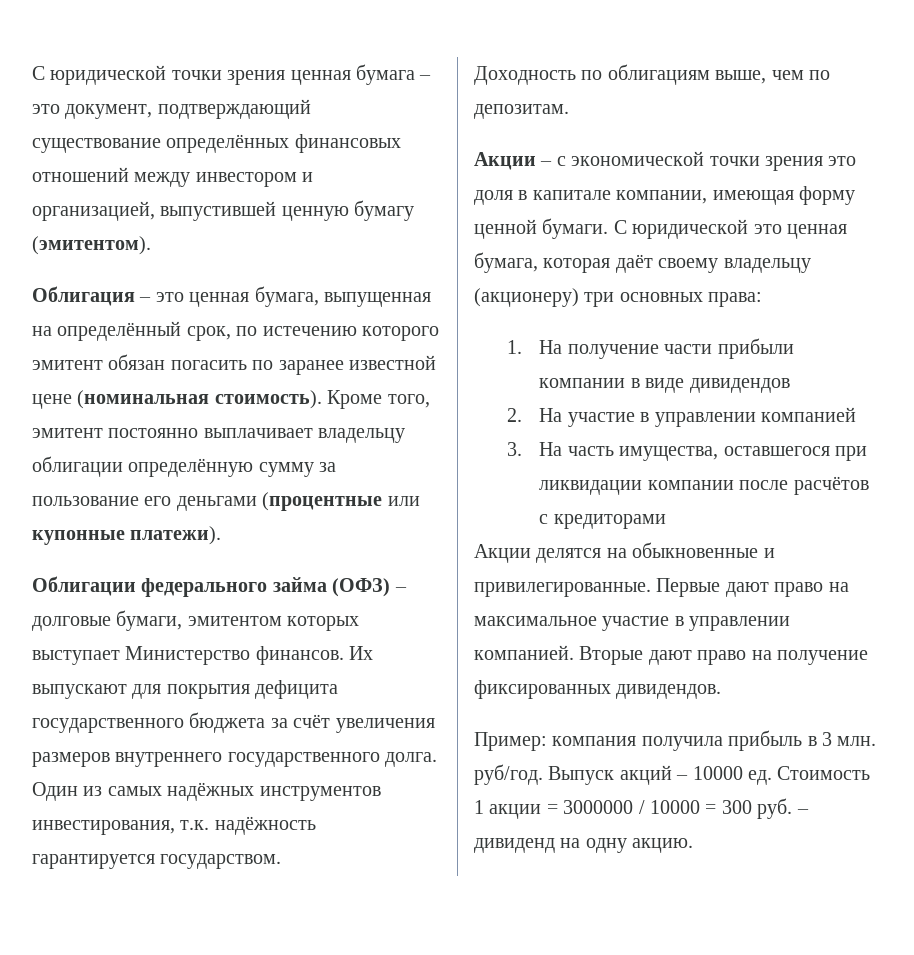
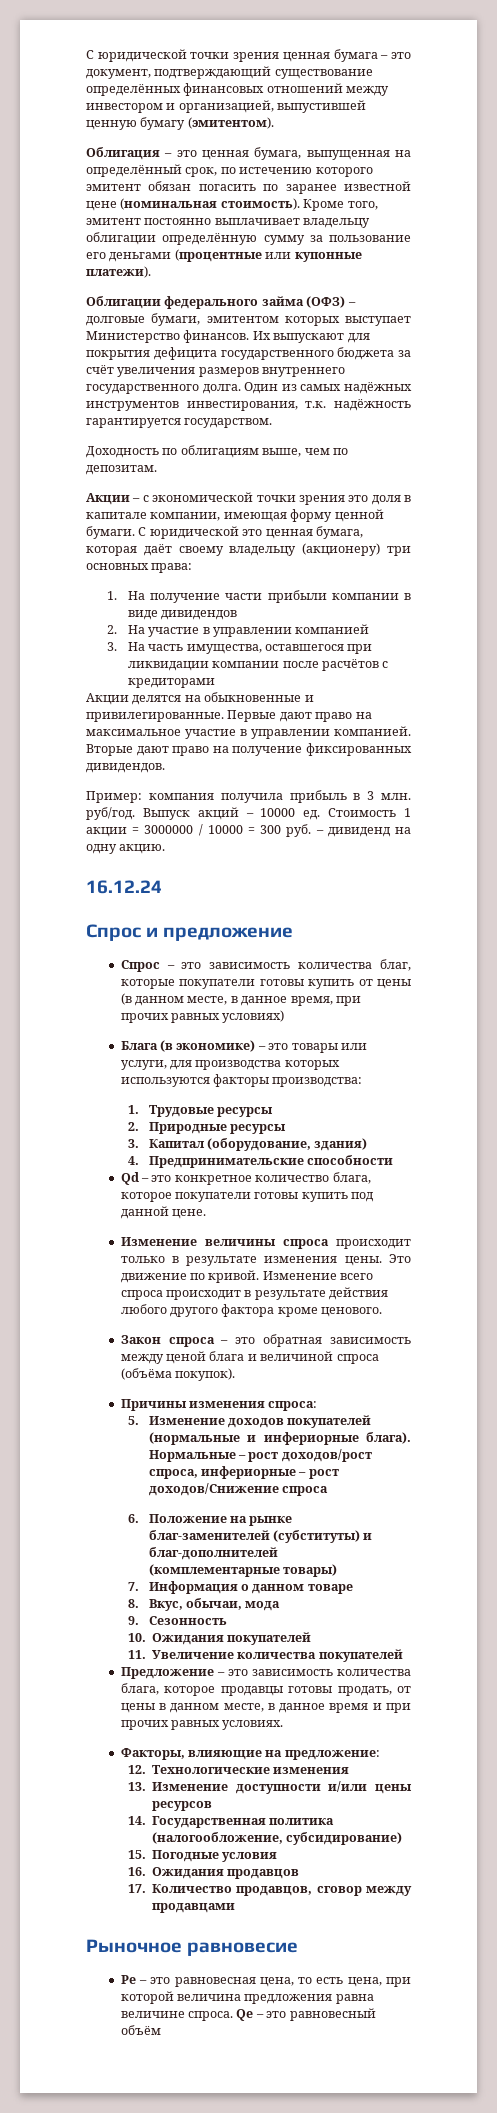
(694, 845) none -> [86,880,162,894] [86,924,294,941] [120,959,411,972] [120,979,411,989] [120,993,361,1006] [120,1010,285,1023] [120,1040,367,1053] [120,1060,340,1070] [120,1074,363,1087] [127,1105,274,1117] [127,1122,287,1134] [127,1138,368,1151] [127,1155,394,1168] [120,1172,371,1185] [120,1192,375,1202] [120,1206,207,1219] [120,1237,411,1249] [120,1254,411,1266] [120,1270,374,1283] [120,1287,389,1300] [120,1304,383,1317] [120,1334,411,1347] [120,1351,379,1364] [120,1368,236,1381] [120,1399,318,1411] [127,1415,372,1428] [148,1432,411,1445] [148,1449,372,1462] [148,1466,339,1479] [148,1483,329,1496] [127,1514,293,1526] [148,1530,373,1543] [148,1547,278,1560] [148,1564,338,1577] [127,1581,353,1594] [127,1598,281,1611] [127,1616,227,1625] [127,1632,312,1645] [127,1649,403,1662] [120,1667,412,1679] [120,1683,411,1696] [120,1703,411,1713] [120,1720,284,1730] [120,1748,380,1760] [127,1765,350,1774] [127,1781,412,1794] [152,1801,213,1811] [127,1816,335,1828] [152,1832,403,1845] [127,1850,278,1862] [127,1867,300,1879] [127,1884,412,1896] [152,1903,236,1913] [86,1939,299,1956] [120,1975,411,1987] [120,1991,374,2004] [120,2008,376,2021] [120,2025,161,2035] // 16.12.24 // Спрос и предложение // Спрос – это зависимость количества благ, которые покупатели готовы купить от цены (в данном месте, в данное время, при прочих равных условиях) // Блага (в экономике) – это товары или услуги, для производства которых используются факторы производства: // 1. Трудовые ресурсы // 2. Природные ресурсы // 3. Капитал (оборудование, здания) // 4. Предпринимательские способности // Qd – это конкретное количество блага, которое покупатели готовы купить под данной цене. // Изменение величины спроса происходит только в результате изменения цены. Это движение по кривой. Изменение всего спроса происходит в результате действия любого другого фактора кроме ценового. // Закон спроса – это обратная зависимость между ценой блага и величиной спроса (объёма покупок). // Причины изменения спроса: // 5. Изменение доходов покупателей (нормальные и инфериорные блага). Нормальные – рост доходов/рост спроса, инфериорные – рост доходов/Снижение спроса // 6. Положение на рынке благ-заменителей (субституты) и благ-дополнителей (комплементарные товары) // 7. Информация о данном товаре // 8. Вкус, обычаи, мода // 9. Сезонность // 10. Ожидания покупателей // 11. Увеличение количества покупателей // Предложение – это зависимость количества блага, которое продавцы готовы продать, от цены в данном месте, в данное время и при прочих равных условиях. // Факторы, влияющие на предложение: // 12. Технологические изменения // 13. Изменение доступности и/или цены ресурсов // 14. Государственная политика (налогообложение, субсидирование) // 15. Погодные условия // 16. Ожидания продавцов // 17. Количество продавцов, сговор между продавцами // Рыночное равновесие // Pe – это равновесная цена, то есть цена, при которой величина предложения равна величине спроса. Qe – это равновесный объём

